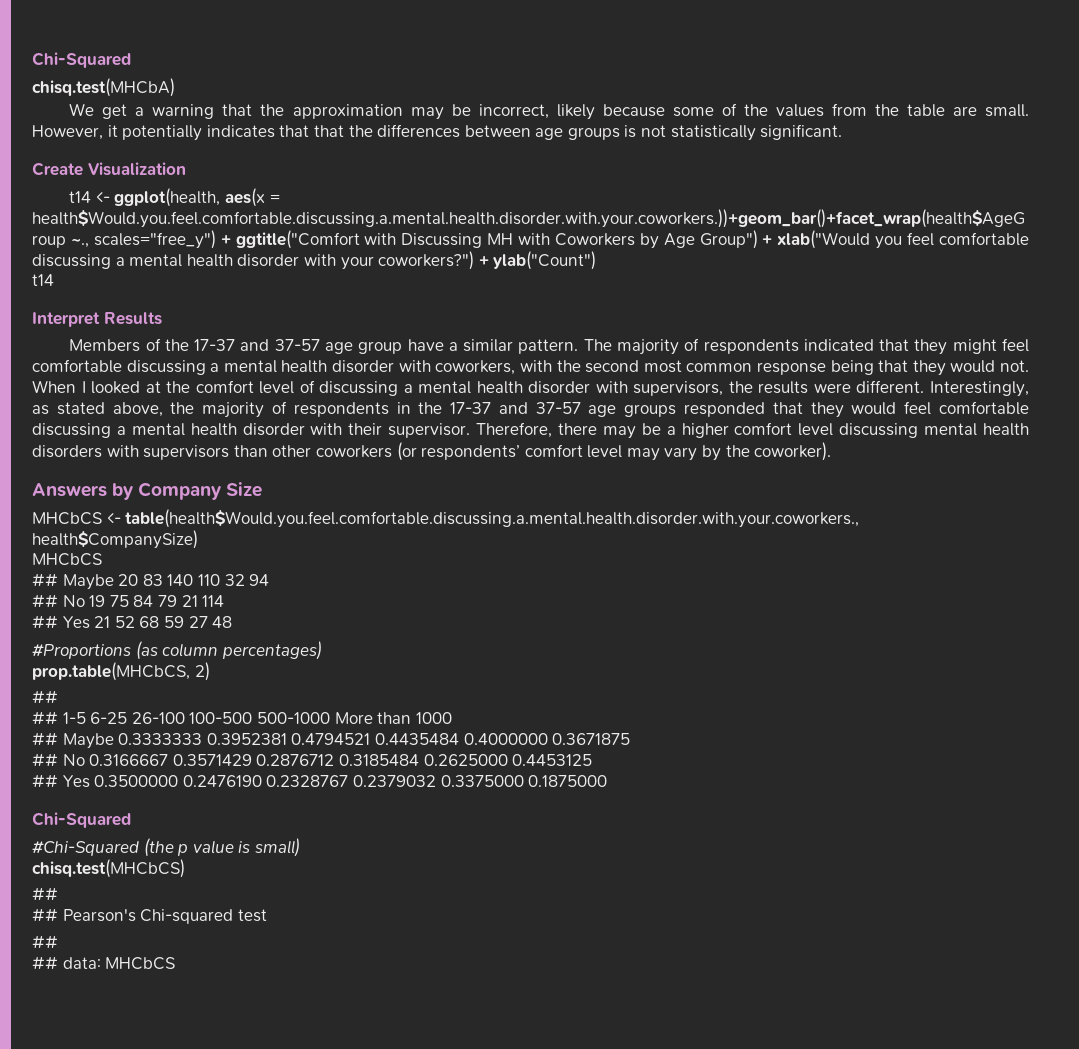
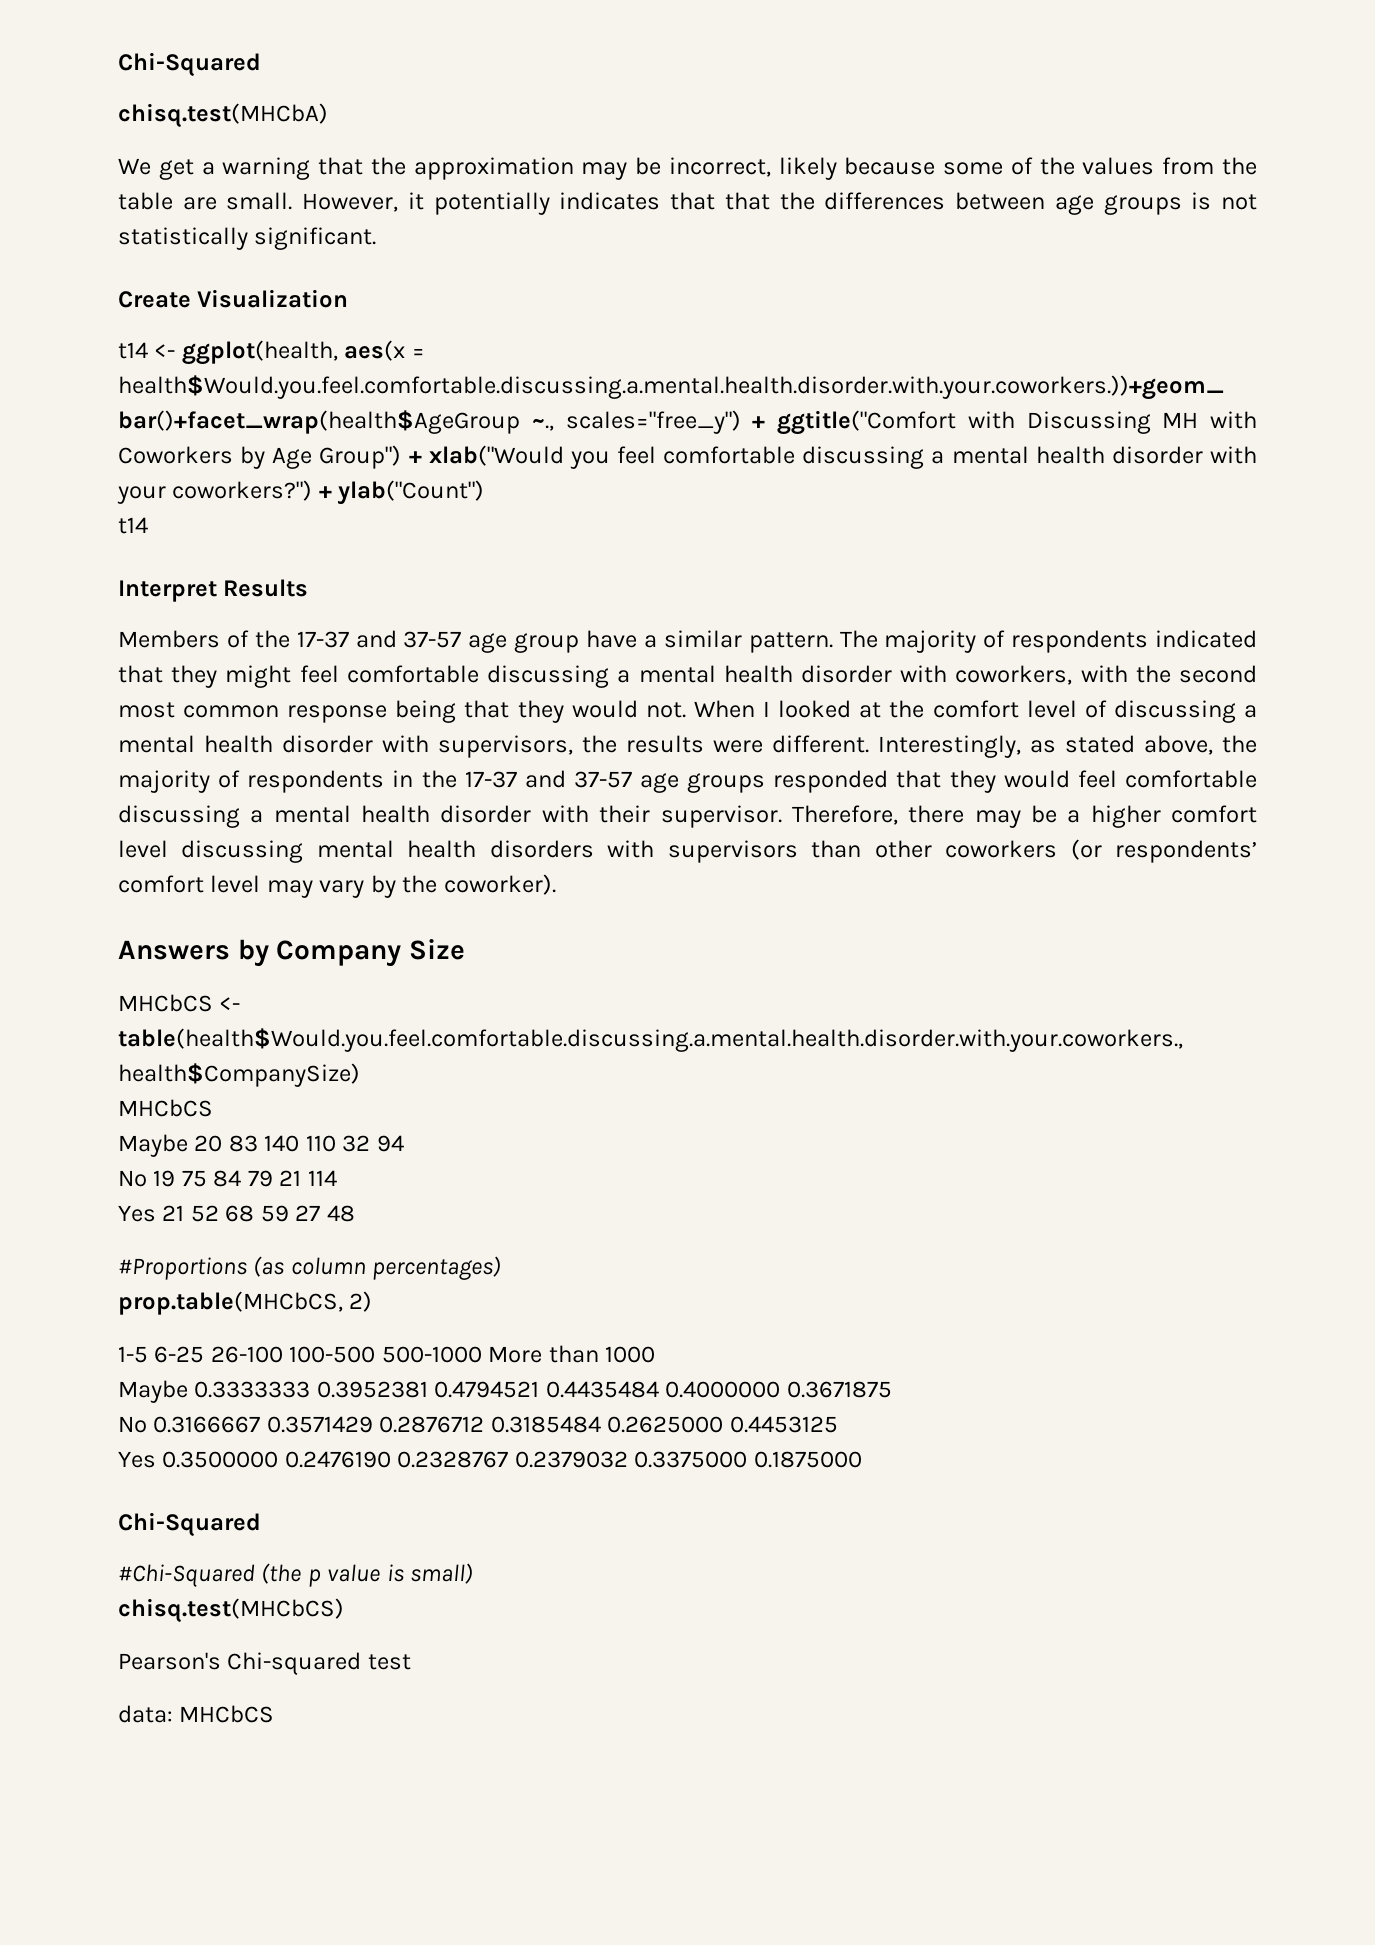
[32,573,58,587] ## -> (213, 1108) none
[32,594,58,608] ## -> (404, 1143) none
[32,615,58,629] ## -> (337, 1178) none
[32,690,58,704] [32,711,58,725] ## // ## -> (373, 1301) none
[32,732,58,746] ## -> (656, 1354) none
[32,753,58,767] ## -> (892, 1389) none
[32,774,58,788] ## -> (838, 1424) none
[32,887,58,901] [32,908,58,922] ## // ## -> (344, 1610) none
[32,935,58,949] [32,956,58,970] ## // ## -> (411, 1662) none

